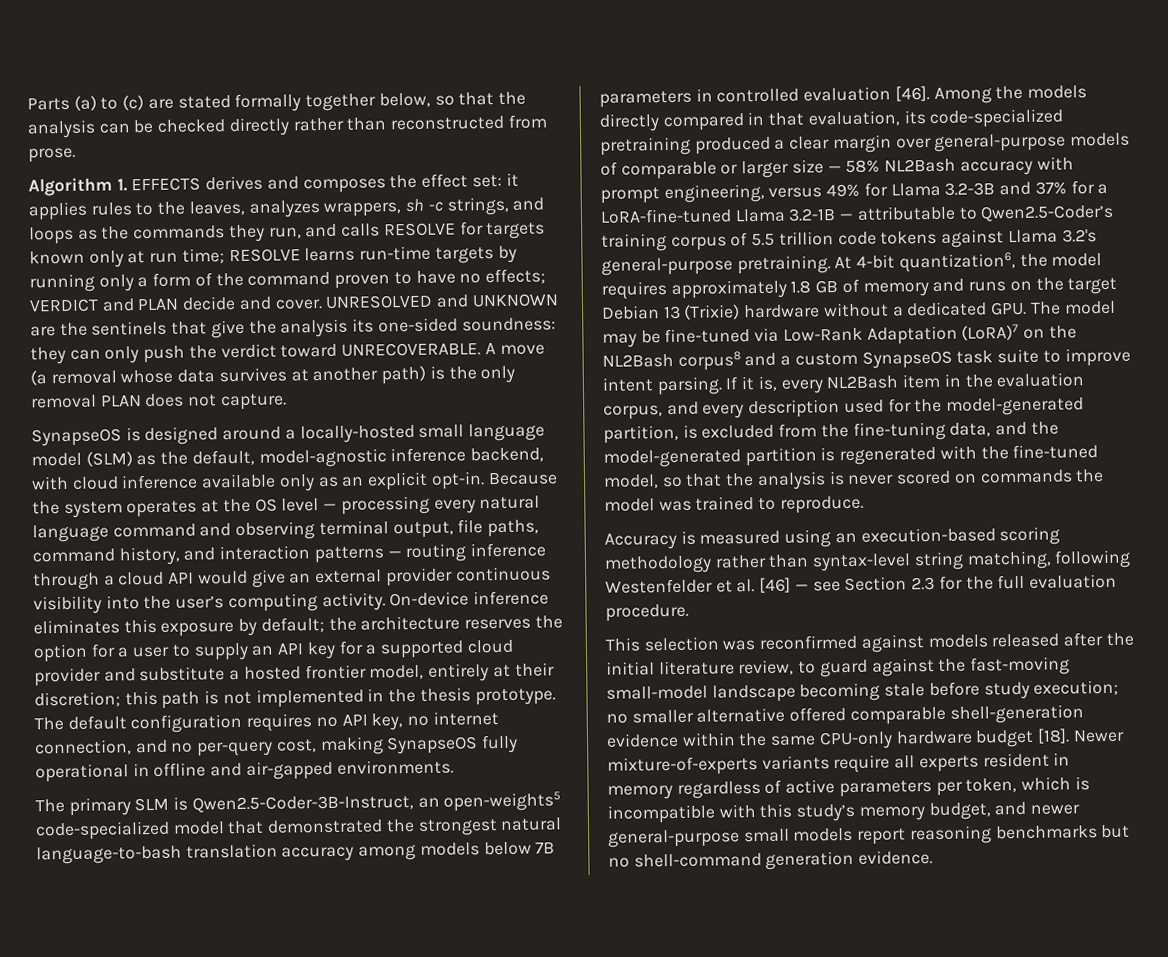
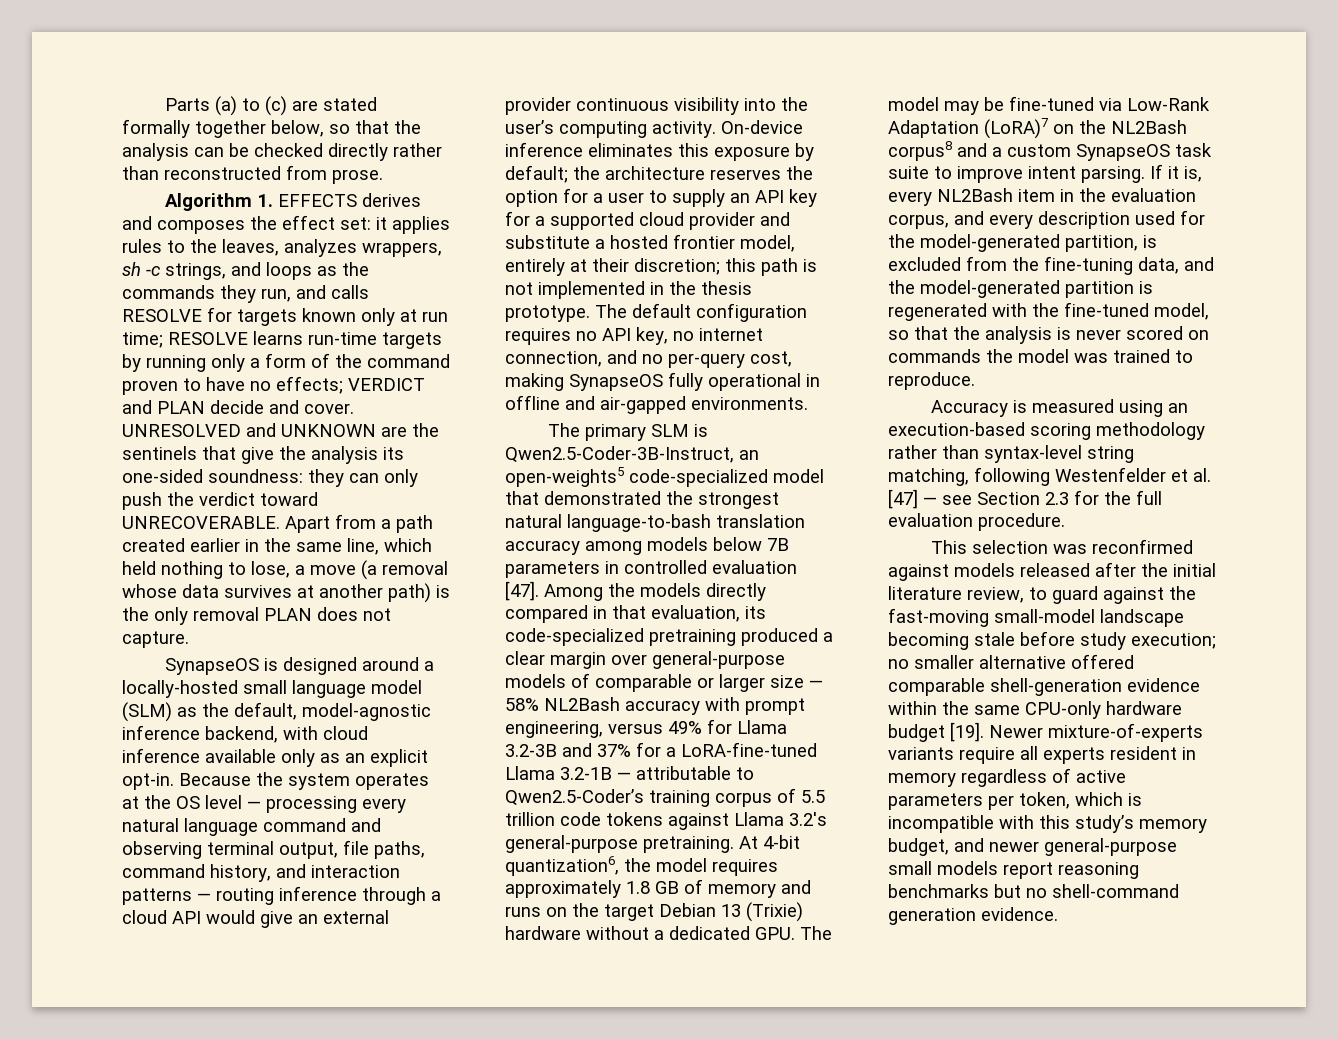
[484,343,496,355] A -> [285,514,433,533] [122,538,432,555] [122,561,305,579] Apart from a path created earlier in the same line, which held nothing to lose, a
[894,85,930,102] [46]. -> [505,581,539,601] [47].
[759,577,792,593] [46] -> [888,489,918,509] [47]
[1037,728,1071,744] [18]. -> [950,722,984,742] [19].

